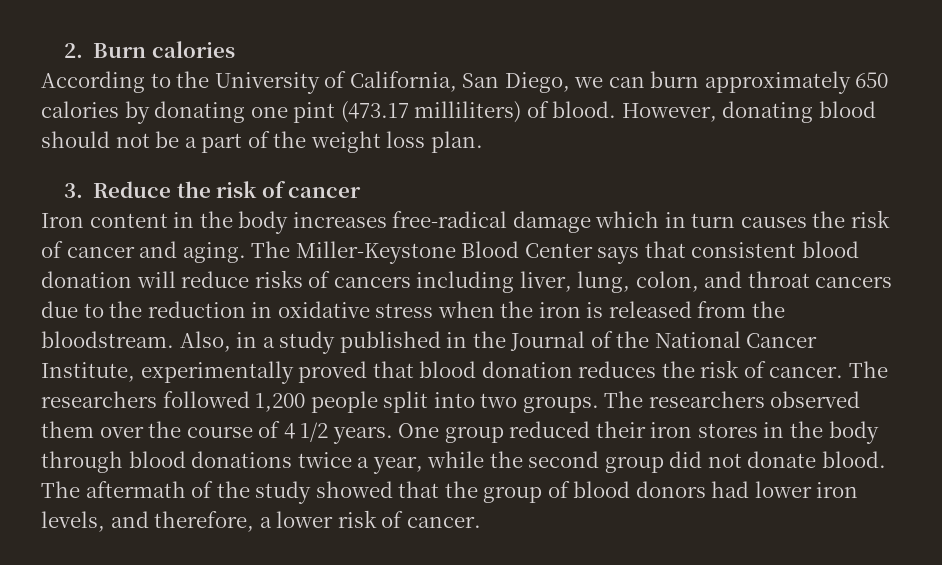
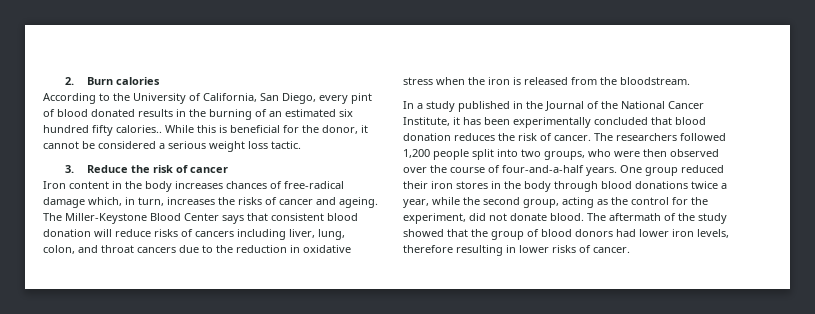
[574,71,889,94] [41,101,876,124] [41,131,307,153] we can burn approximately 650 calories by donating one pint (473.17 milliliters) of blood. However, donating blood should not be a part of the -> [319,93,372,104] [43,109,353,120] [43,125,368,136] [43,141,206,149] every pint of blood donated results in the burning of an estimated six hundred fifty calories.. While this is beneficial for the donor, it cannot be considered a serious
[430,131,483,153] plan. -> [271,141,301,149] tactic.
[392,210,890,233] free-radical damage which in turn causes the risk -> [226,181,344,189] [43,197,262,208] chances of free-radical damage which, in turn, increases the risks
[182,242,246,263] aging. -> [339,197,378,208] ageing.
[179,331,258,352] Also, in -> [403,101,414,109] // In
[140,361,368,384] experimentally proved -> [453,117,648,128] it has been experimentally concluded
[522,391,861,413] [41,421,94,438] groups. The researchers observed them -> [544,149,719,160] groups, who were then observed
[283,422,329,442] 4 1/2 -> [502,165,584,173] four-and-a-half
[604,456,664,473] group -> [523,197,708,208] [403,213,466,224] group, acting as the control for the experiment,
[110,510,377,532] and therefore, a lower risk -> [403,245,576,256] therefore resulting in lower risks

